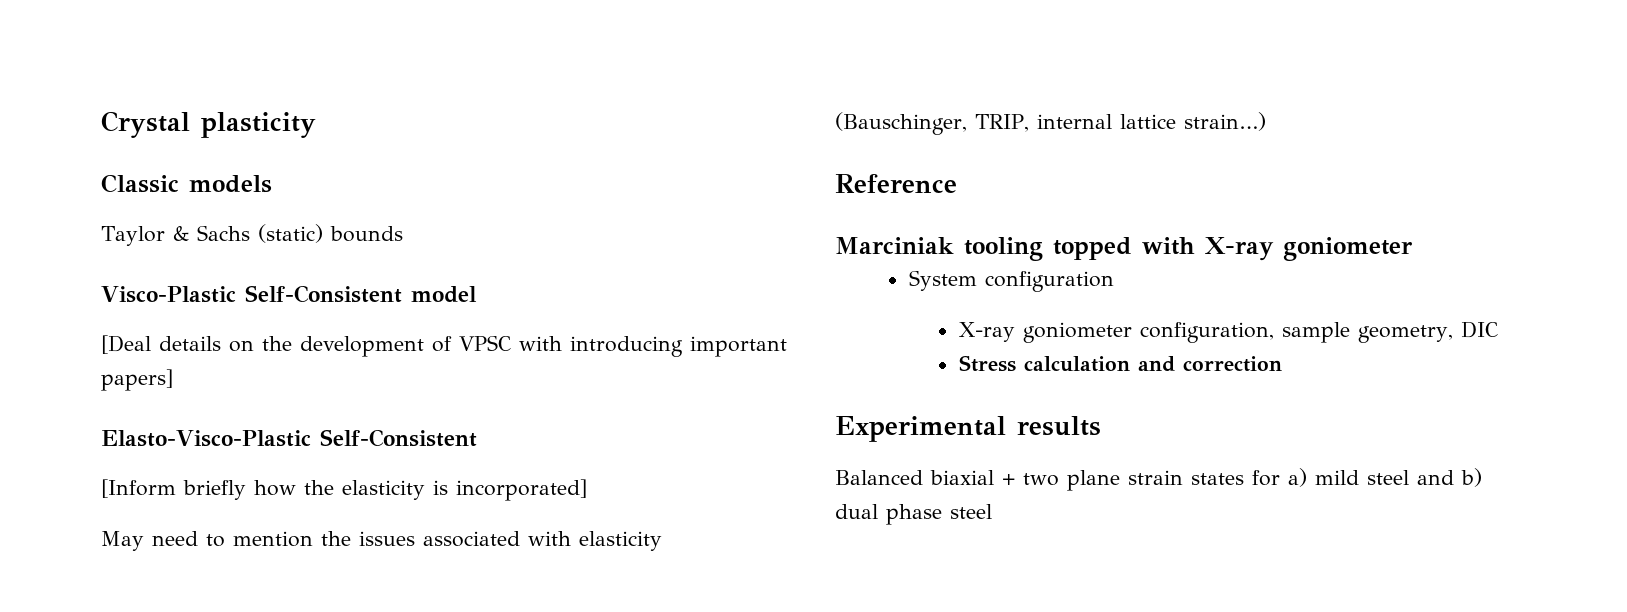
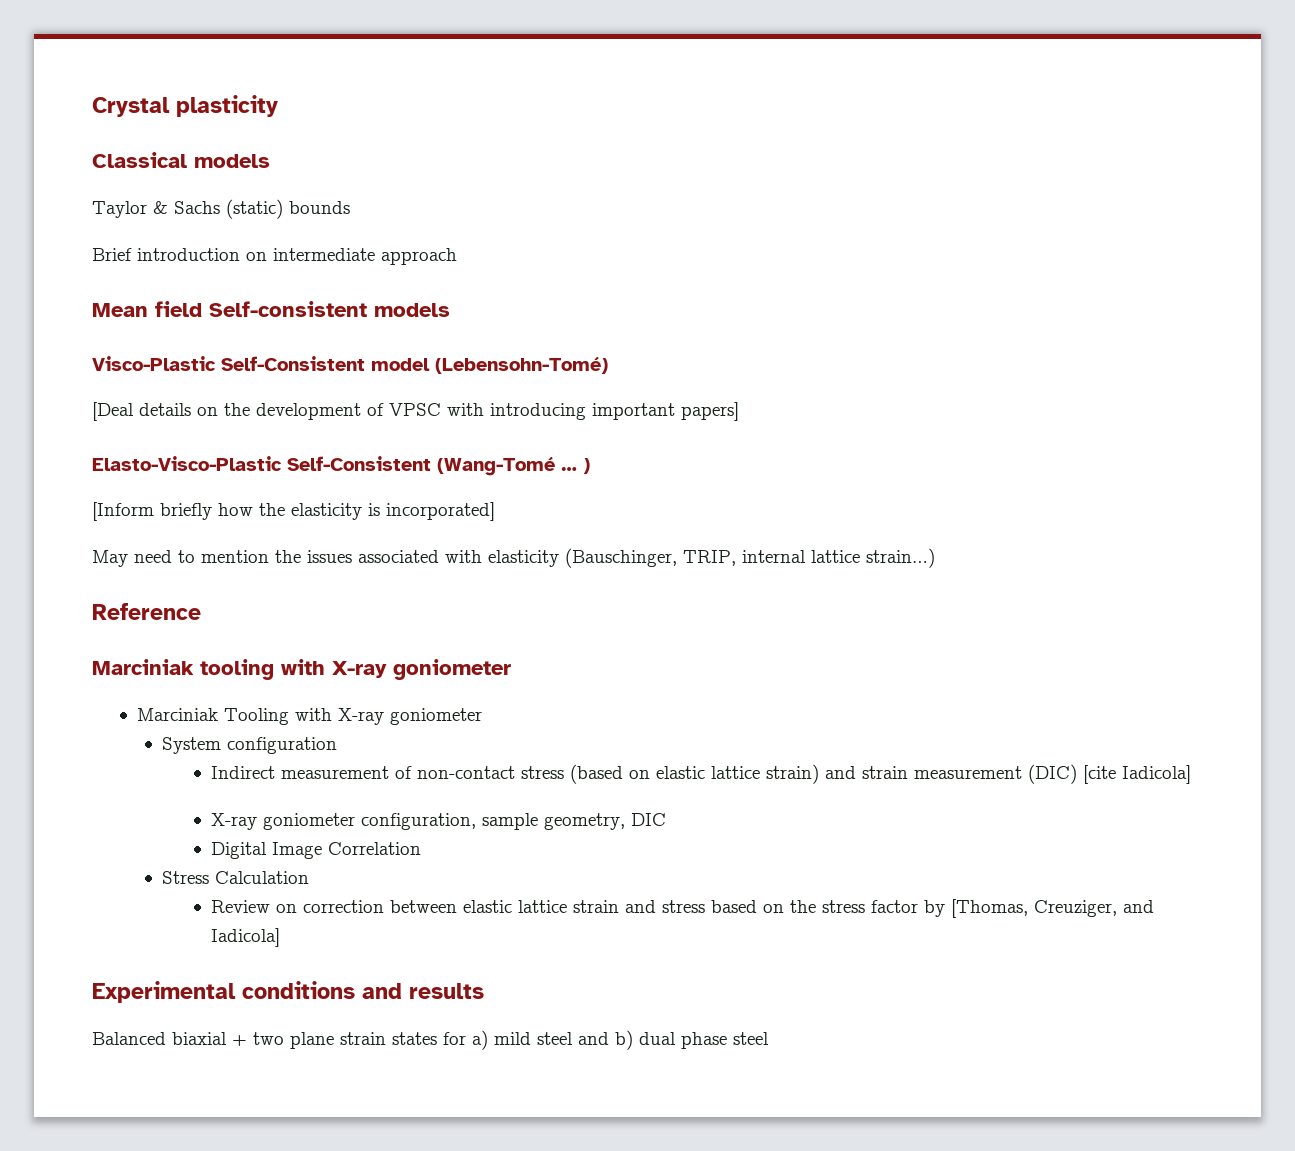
[101,174,179,193] Classic -> [92,152,187,168] Classical
(403, 234) none -> [92,248,457,265] [92,301,450,317] // Brief introduction on intermediate approach // Mean field Self-consistent models
(477, 294) none -> [435,357,608,374] (Lebensohn-Tomé)
(477, 438) none -> [437,457,590,476] (Wang-Tomé … )
[1053,237,1132,260] topped -> [281,659,511,680] [137,708,290,725] with X-ray goniometer // Marciniak Tooling
(1114, 281) none -> [210,764,1191,784] // Indirect measurement of non-contact stress (based on elastic lattice strain) and strain measurement (DIC) [cite Iadicola]
[958,355,1282,372] Stress calculation and correction -> [210,842,421,859] [161,871,309,884] [210,899,1154,918] [210,928,280,947] Digital Image Correlation // Stress Calculation // Review on correction between elastic lattice strain and stress based on the stress factor by [Thomas, Creuziger, and Iadicola]
(1006, 429) none -> [242,981,402,999] conditions and

